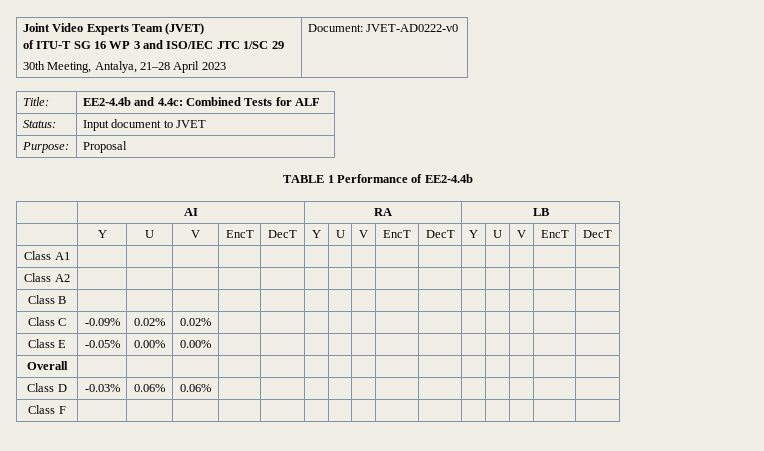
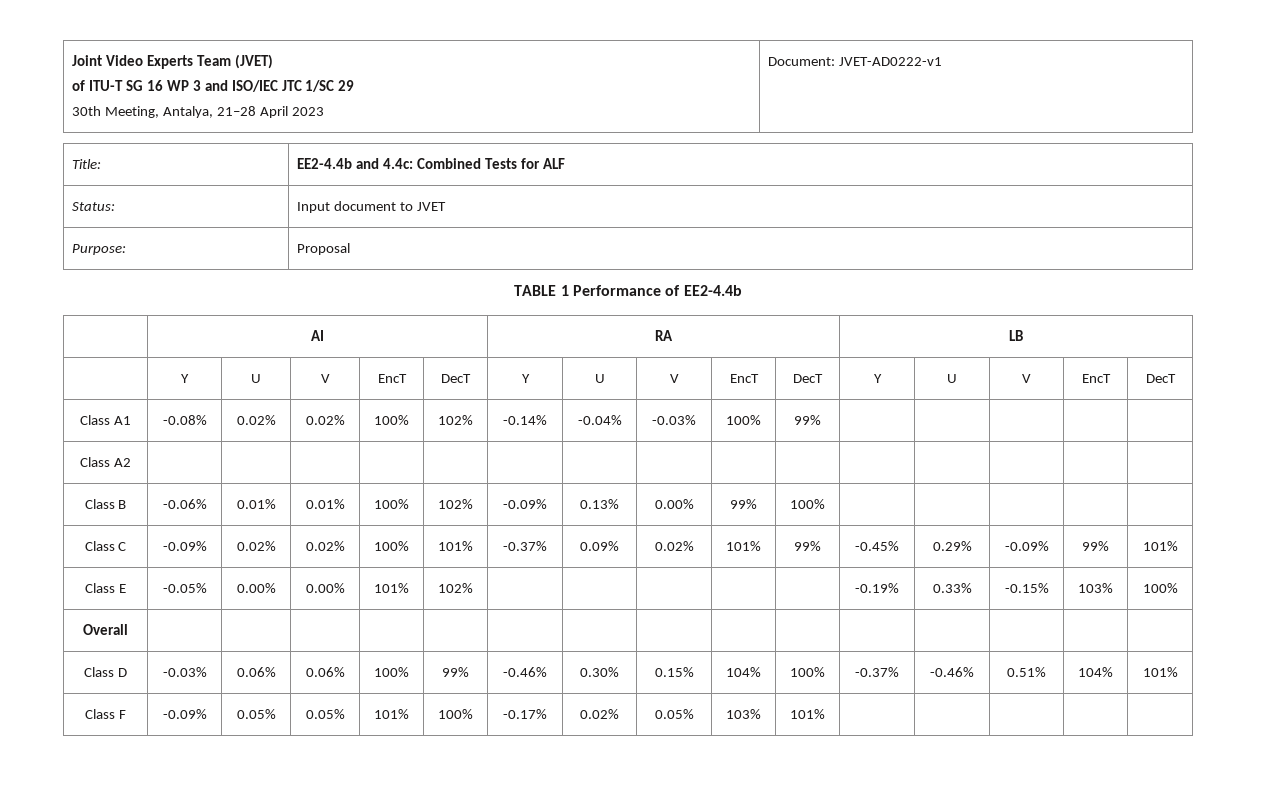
[366,24,459,32] JVET-AD0222-v0 -> [839,57,943,66] JVET-AD0222-v1
[24,273,70,282] [27,295,67,304] | | | | | | | | | | | | | | // Class A2 | | | | | | | | | | | | | | | // Class B | | | | | | | | | | -> [162,415,207,425] [236,415,276,425] [305,415,345,425] [374,415,409,425] [438,415,473,425] [503,415,547,425] [577,415,622,425] [652,415,696,425] [726,415,761,425] [794,415,821,425] [80,457,131,467] [84,499,127,509] [162,499,207,509] [236,499,276,509] [305,499,345,509] [374,499,409,509] [438,499,473,509] [503,499,547,509] [580,499,619,509] [654,499,694,509] [730,499,757,509] [790,499,825,509] -0.08% | 0.02% | 0.02% | 100% | 102% | -0.14% | -0.04% | -0.03% | 100% | 99% | | | | | // Class A2 | | | | | | | | | | | | | | | // Class B | -0.06% | 0.01% | 0.01% | 100% | 102% | -0.09% | 0.13% | 0.00% | 99% | 100%
(211, 322) | | | | | | | | | | | -> [374,541,409,551] [438,541,473,551] [503,541,547,551] [580,541,619,551] [654,541,694,551] [726,541,761,551] [794,541,821,551] [855,541,899,551] [932,541,972,551] [1004,541,1049,551] [1082,541,1109,551] [1142,541,1178,551] 100% | 101% | -0.37% | 0.09% | 0.02% | 101% | 99% | -0.45% | 0.29% | -0.09% | 99% | 101%
(211, 344) | | | | | | | | | | | -> [374,583,409,593] [438,583,473,593] [855,583,899,593] [932,583,972,593] [1004,583,1049,593] [1078,583,1113,593] [1142,583,1178,593] 101% | 102% | | | | | | -0.19% | 0.33% | -0.15% | 103% | 100%
[28,405,66,414] | | | | | | | | | | | // Class F | | | | | | | | | | -> [374,667,409,677] [442,667,469,677] [503,667,547,677] [580,667,619,677] [654,667,694,677] [726,667,761,677] [790,667,825,677] [855,667,899,677] [930,667,974,677] [1007,667,1046,677] [1078,667,1113,677] [1142,667,1178,677] [85,709,126,719] [162,709,207,719] [236,709,276,719] [305,709,345,719] [374,709,409,719] [438,709,473,719] [503,709,547,719] [580,709,619,719] [654,709,694,719] [726,709,761,719] [790,709,825,719] 100% | 99% | -0.46% | 0.30% | 0.15% | 104% | 100% | -0.37% | -0.46% | 0.51% | 104% | 101% // Class F | -0.09% | 0.05% | 0.05% | 101% | 100% | -0.17% | 0.02% | 0.05% | 103% | 101%

